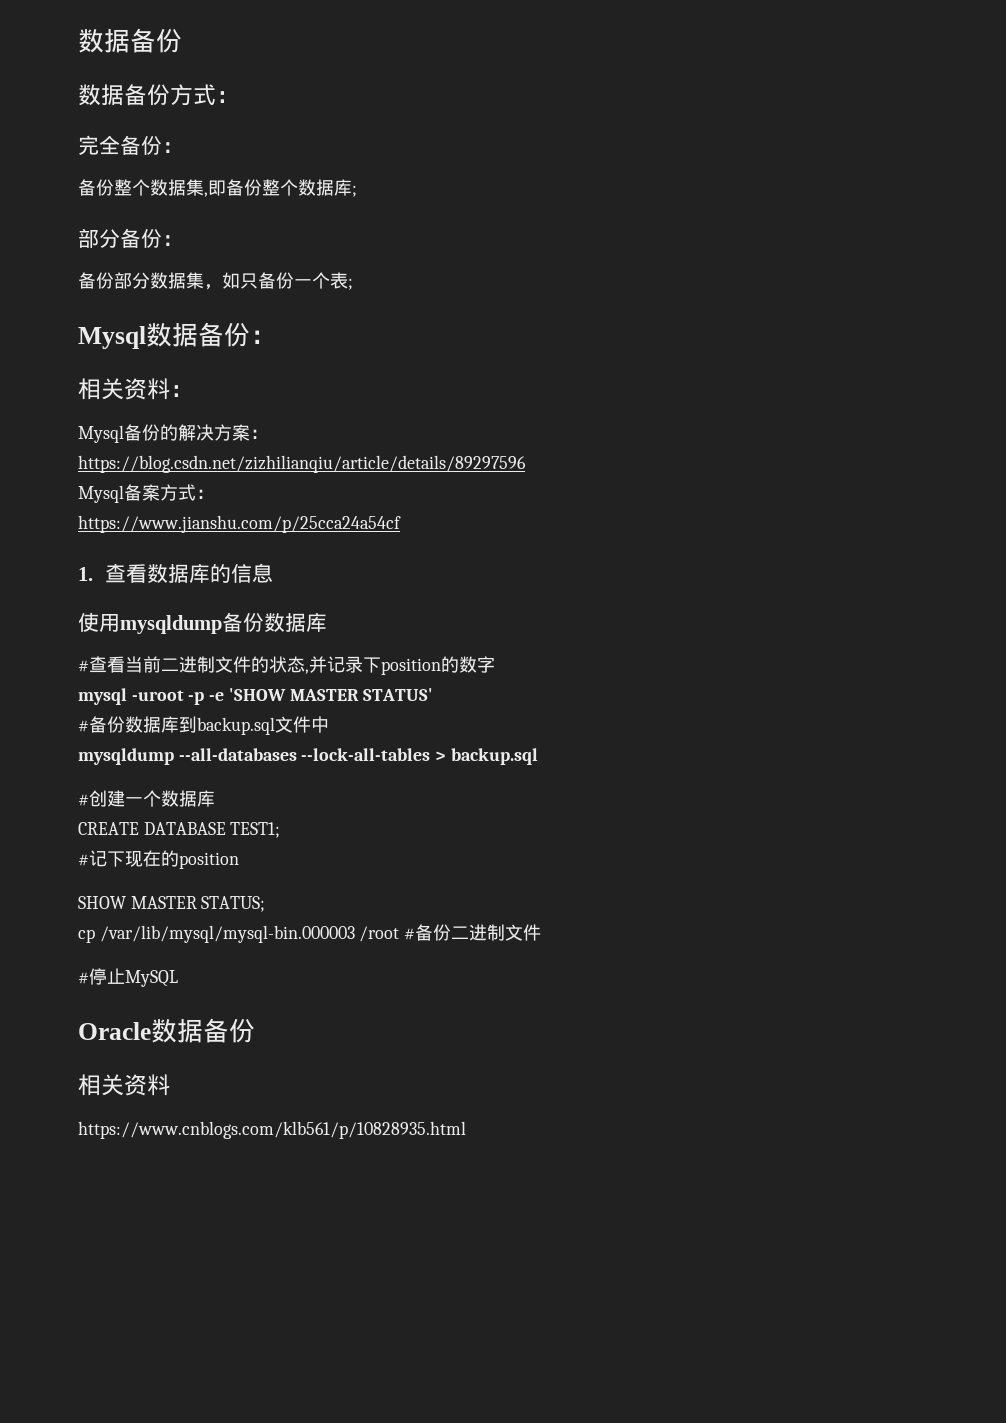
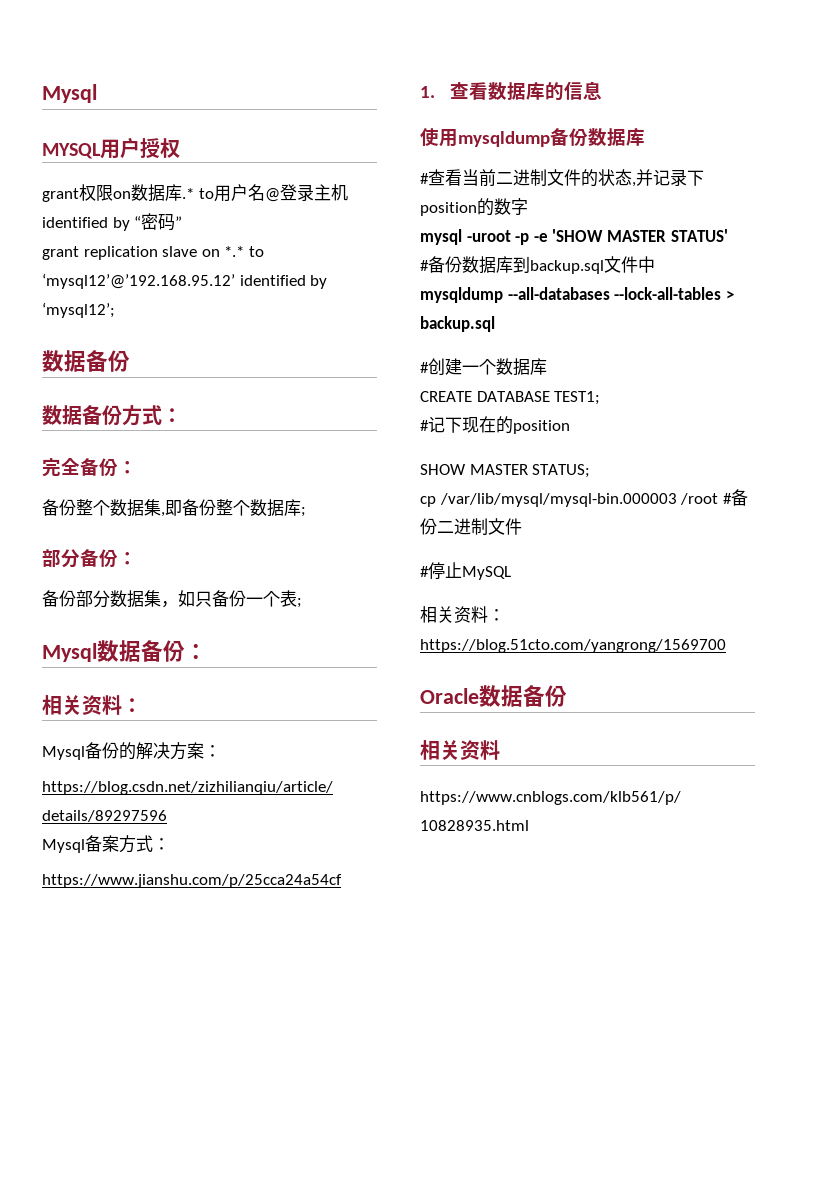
(78, 40) none -> [42,84,97,103] [42,137,180,159] [42,184,348,202] [42,213,183,231] [42,246,264,260] [42,273,328,289] [42,302,115,318] Mysql // MYSQL用户授权 // grant权限on数据库.* to用户名@登录主机identified by “密码” // grant replication slave on *.* to ‘mysql12’@’192.168.95.12’ identified by ‘mysql12’; //
(178, 978) none -> [420,606,505,623] [420,639,726,653] // 相关资料：https://blog.51cto.com/yangrong/1569700

